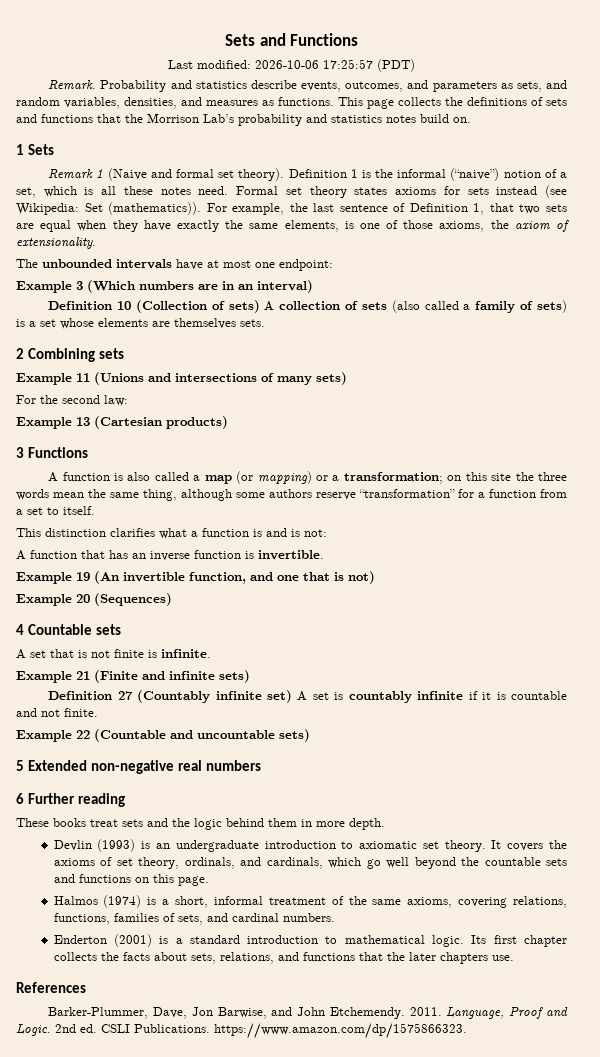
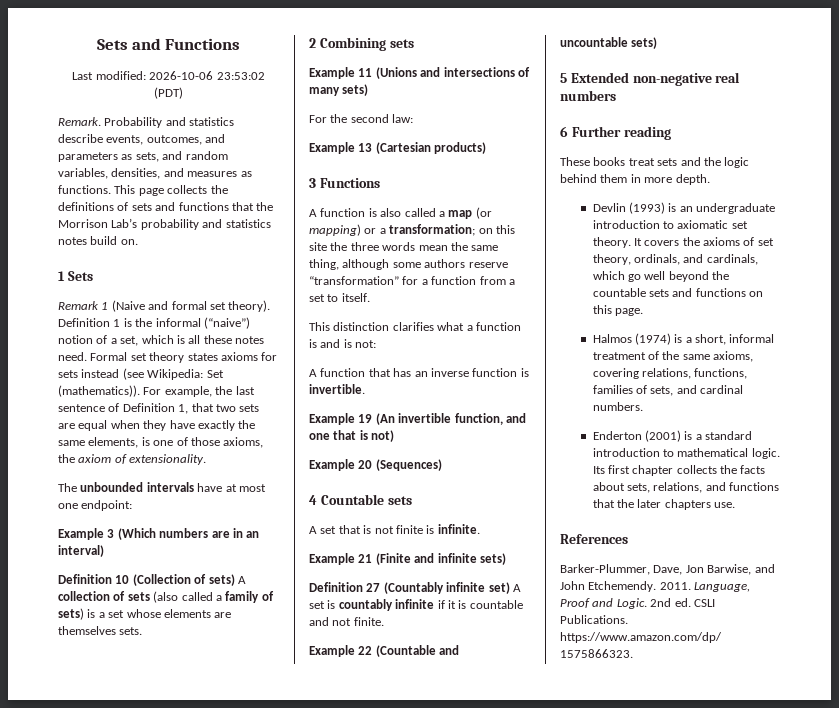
[323,59,373,69] 17:25:57 -> [216,72,265,80] 23:53:02

